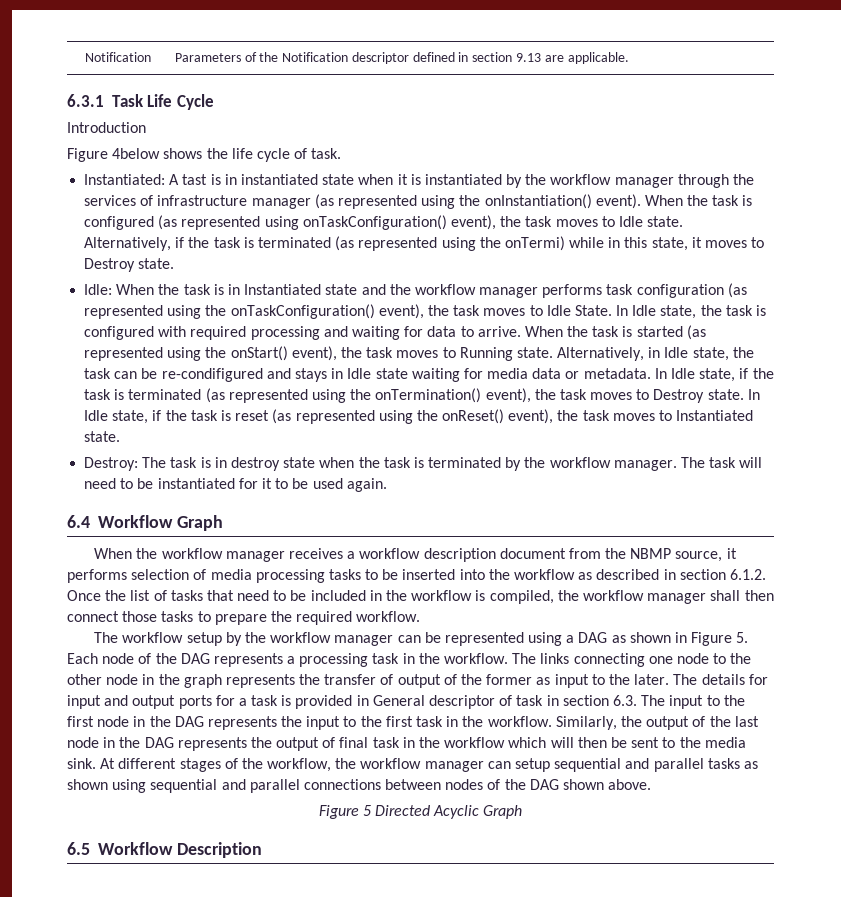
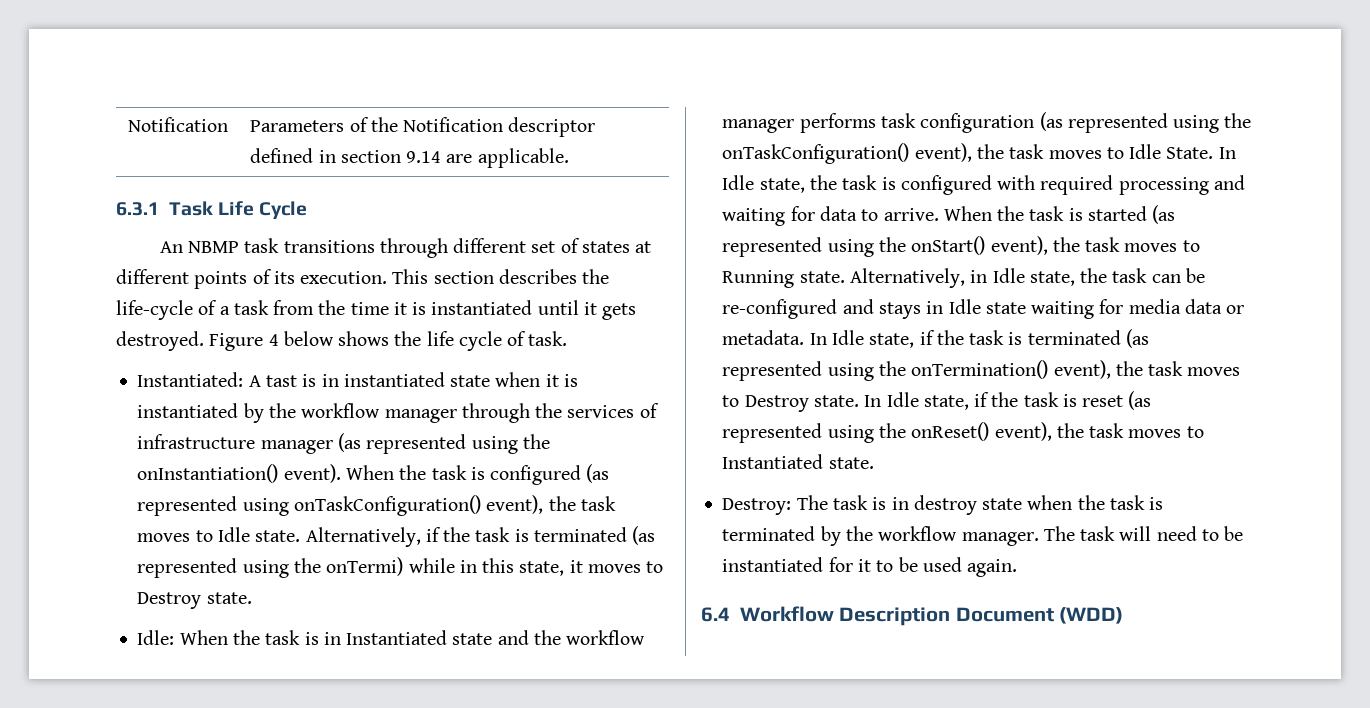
[515,53,541,62] 9.13 -> [406,151,442,163] 9.14
[67,122,146,133] [67,148,161,162] Introduction // Figure 4below -> [159,238,652,258] [116,269,610,289] [116,300,637,320] [116,331,334,351] An NBMP task transitions through different set of states at different points of its execution. This section describes the life-cycle of a task from the time it is instantiated until it gets destroyed. Figure 4 below
[161,368,263,382] re-condifigured -> [722,299,838,319] re-configured
[176,515,223,531] [94,548,737,562] [67,569,766,583] [67,590,774,604] [67,611,421,625] [94,632,749,646] [67,653,752,667] [67,674,768,688] [67,695,745,709] [67,716,759,730] [67,737,746,751] [67,758,758,772] [67,779,652,793] [318,805,523,819] [67,842,262,858] Graph // When the workflow manager receives a workflow description document from the NBMP source, it performs selection of media processing tasks to be inserted into the workflow as described in section 6.1.2. Once the list of tasks that need to be included in the workflow is compiled, the workflow manager shall then connect those tasks to prepare the required workflow. // The workflow setup by the workflow manager can be represented using a DAG as shown in Figure 5. Each node of the DAG represents a processing task in the workflow. The links connecting one node to the other node in the graph represents the transfer of output of the former as input to the later. The details for input and output ports for a task is provided in General descriptor of task in section 6.3. The input to the first node in the DAG represents the input to the first task in the workflow. Similarly, the output of the last node in the DAG represents the output of final task in the workflow which will then be sent to the media sink. At different stages of the workflow, the workflow manager can setup sequential and parallel tasks as shown using sequential and parallel connections between nodes of the DAG shown above. // Figure 5 Directed Acyclic Graph // 6.5 Workflow Description -> [839,607,1124,626] Description Document (WDD)

